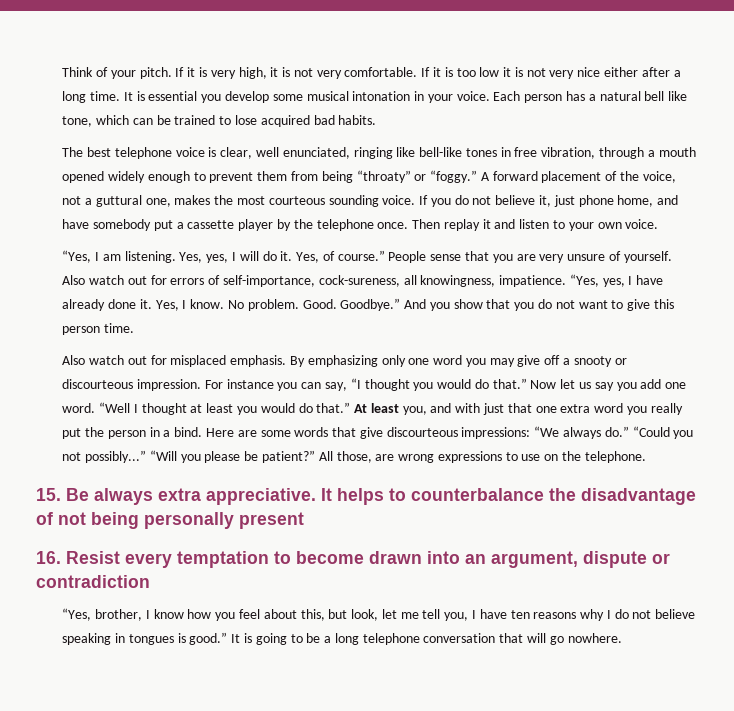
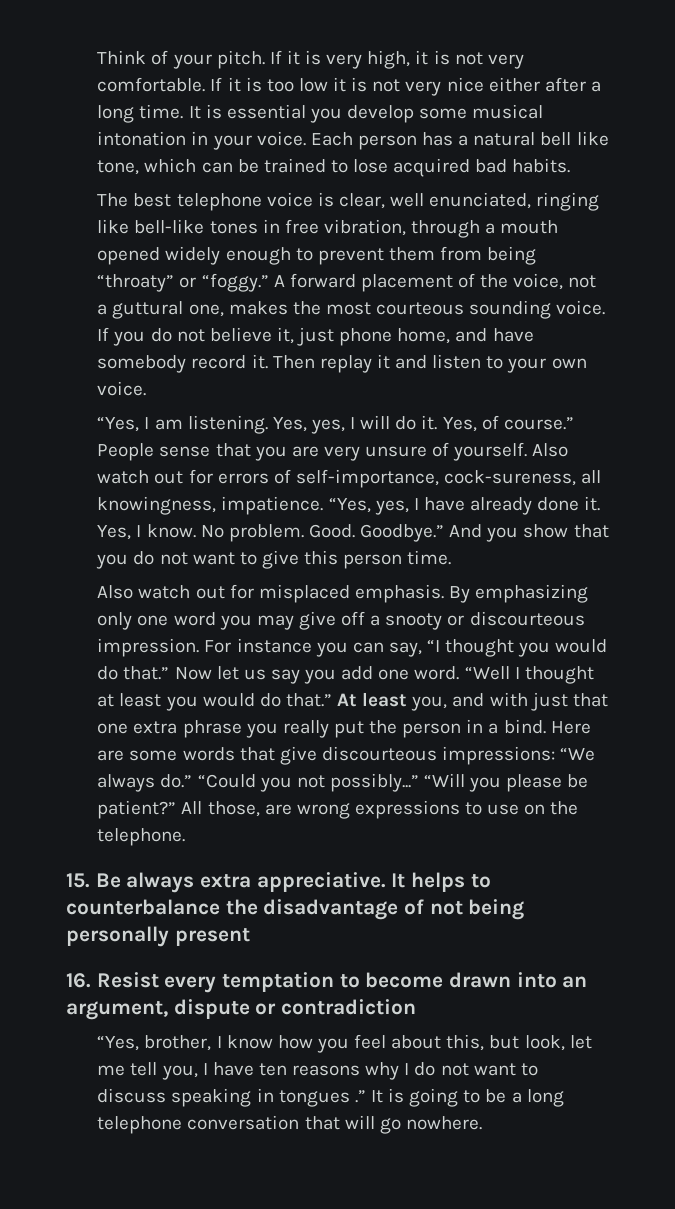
[153,219,409,231] put a cassette player by the telephone once. -> [191,354,268,369] record it.
[594,403,624,413] word -> [182,720,242,738] phrase
[655,609,696,619] believe -> [473,1063,538,1076] [97,1088,167,1103] want to discuss
[177,632,228,645] is good.” -> [354,1090,366,1103] .”

